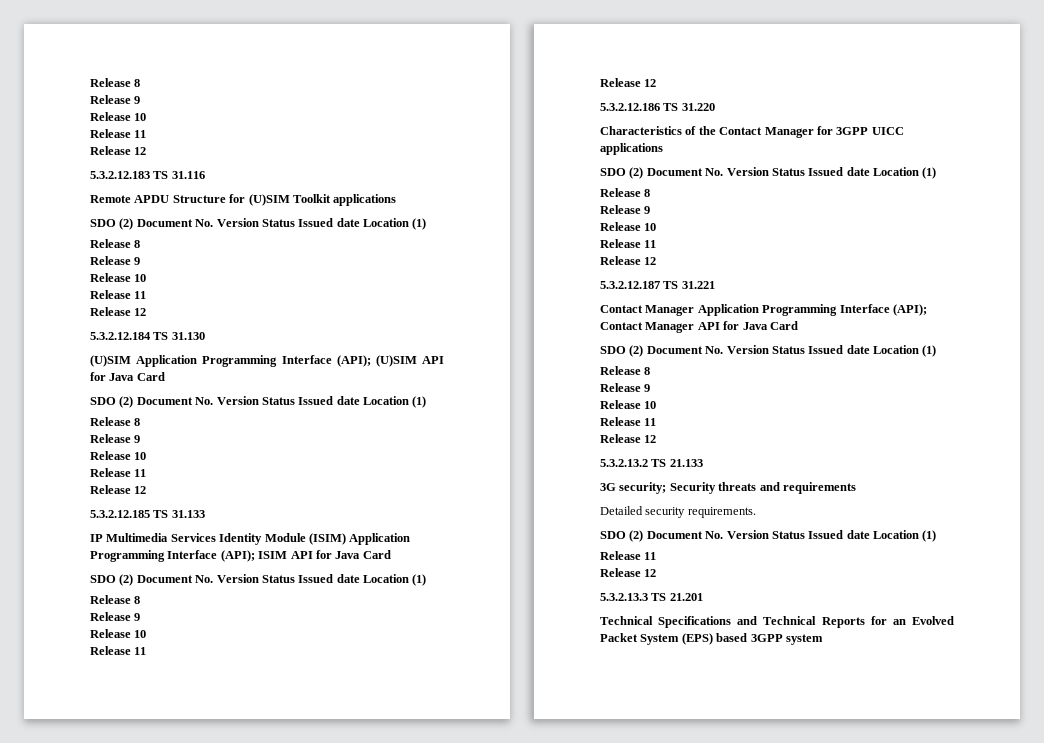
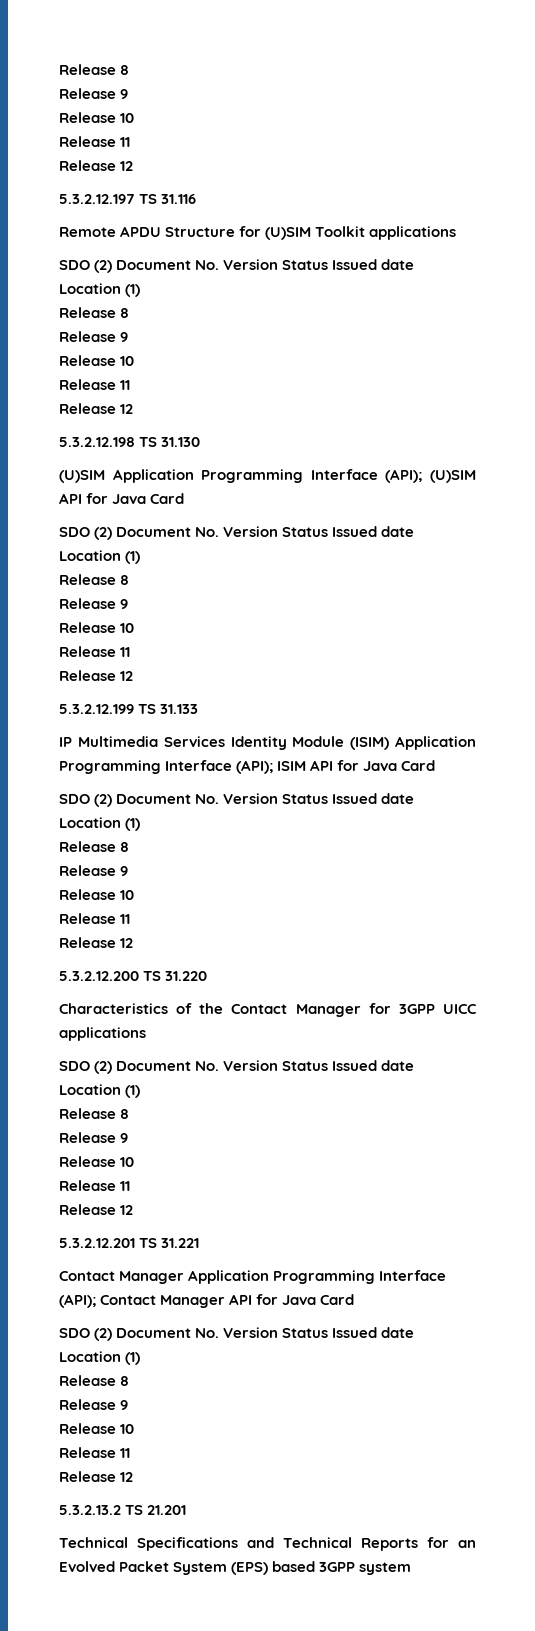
[90,171,150,179] 5.3.2.12.183 -> [59,194,135,204] 5.3.2.12.197
[90,332,151,340] 5.3.2.12.184 -> [59,437,135,447] 5.3.2.12.198
[90,510,150,518] 5.3.2.12.185 -> [59,704,134,714] 5.3.2.12.199
[600,103,660,111] 5.3.2.12.186 -> [59,971,139,981] 5.3.2.12.200
[600,281,660,289] 5.3.2.12.187 -> [59,1238,135,1248] 5.3.2.12.201
[669,459,703,467] [600,482,856,494] [600,506,756,518] [600,530,937,542] [600,551,657,560] [600,568,657,577] [600,593,667,601] 21.133 // 3G security; Security threats and requirements // Detailed security requirements. // SDO (2) Document No. Version Status Issued date Location (1) // Release 11 // Release 12 // 5.3.2.13.3 TS -> (144, 1510) none

